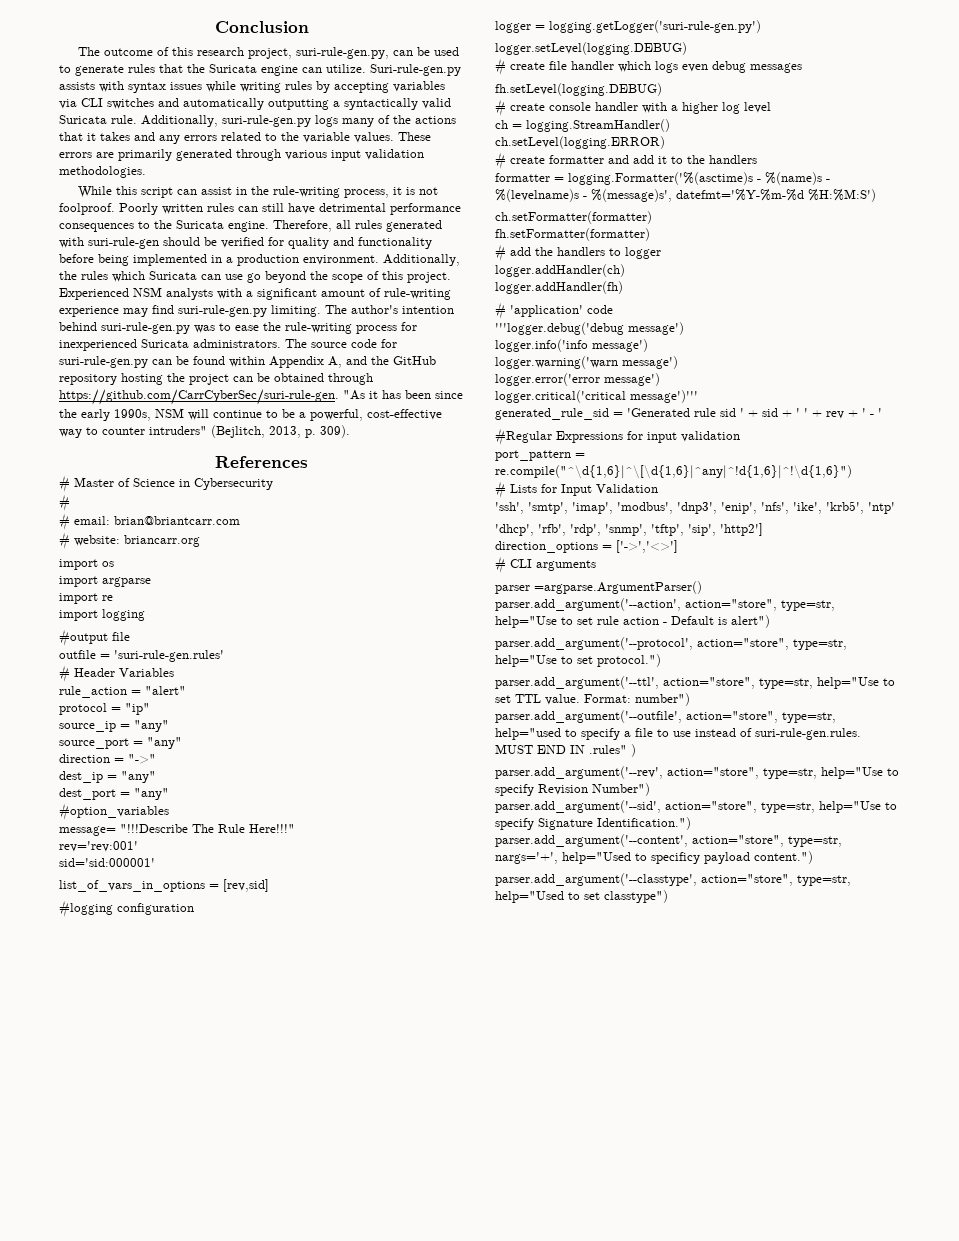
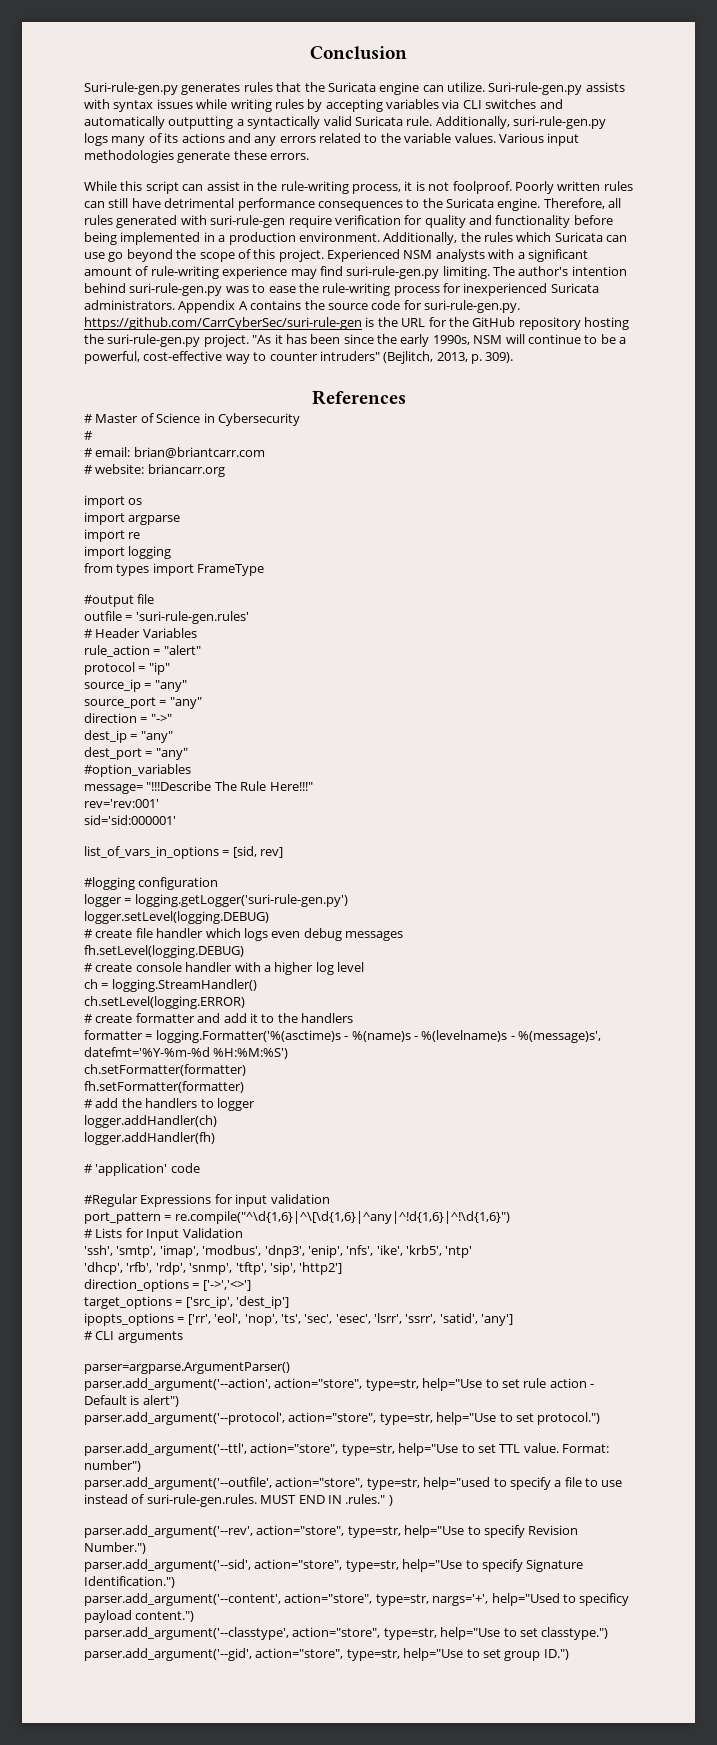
[78,47,460,59] [59,65,124,76] The outcome of this research project, suri-rule-gen.py, can be used to generate -> [84,82,241,95] Suri-rule-gen.py generates
[393,115,456,124] [59,132,130,141] the actions that it takes -> [164,133,225,143] its actions
[398,132,431,141] [59,149,424,161] [59,166,146,178] These errors are primarily generated through various input validation methodologies. -> [498,133,580,146] [84,150,310,163] Various input methodologies generate these errors.
[163,237,264,248] should be verified -> [288,215,401,228] require verification
[285,339,397,348] [59,356,367,368] The source code for suri-rule-gen.py can be found within Appendix A, and -> [178,300,520,313] [84,317,447,330] Appendix A contains the source code for suri-rule-gen.py. https://github.com/CarrCyberSec/suri-rule-gen is the URL for
[189,373,373,385] [59,389,339,405] project can be obtained through https://github.com/CarrCyberSec/suri-rule-gen. -> [107,334,249,347] suri-rule-gen.py project.
(145, 615) none -> [84,563,265,576] // from types import FrameType
[223,879,269,892] [rev,sid] -> [232,846,284,858] [sid, rev]
[808,189,876,202] %H:%M:S') -> [213,1048,289,1059] %H:%M:%S')
[495,322,684,335] [495,339,648,352] [495,356,678,369] [495,373,660,386] [495,390,698,403] [495,408,882,420] // '''logger.debug('debug message') // logger.info('info message') // logger.warning('warn message') // logger.error('error message') // logger.critical('critical message')''' // generated_rule_sid = 'Generated rule sid ' + sid + ' ' + rev + ' - ' -> (200, 1168) none
(678, 546) none -> [84,1296,290,1309] [84,1313,514,1326] // target_options = ['src_ip', 'dest_ip'] // ipopts_options = ['rr', 'eol', 'nop', 'ts', 'sec', 'esec', 'lsrr', 'ssrr', 'satid', 'any']
[495,581,702,594] parser =argparse.ArgumentParser() -> [84,1362,290,1374] parser=argparse.ArgumentParser()
[589,745,627,754] .rules" -> [345,1494,386,1504] .rules."
[592,783,650,796] Number") -> [84,1542,146,1554] Number.")
[495,890,668,903] help="Used to set classtype") -> [440,1627,609,1640] [84,1648,569,1661] help="Use to set classtype.") // parser.add_argument('--gid', action="store", type=str, help="Use to set group ID.")

